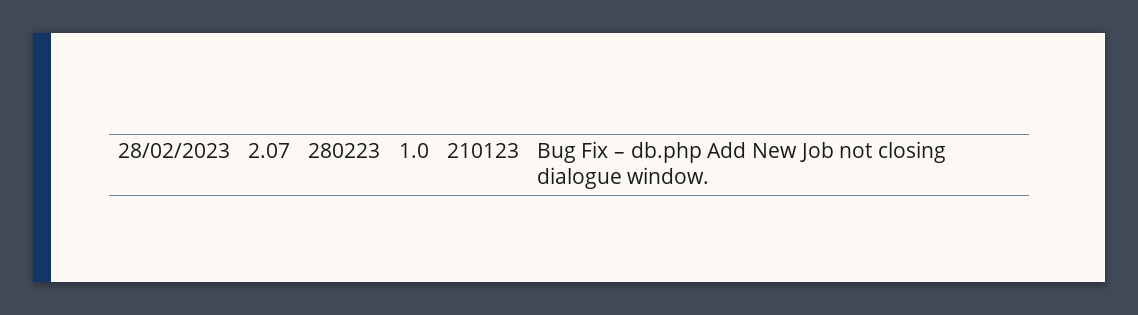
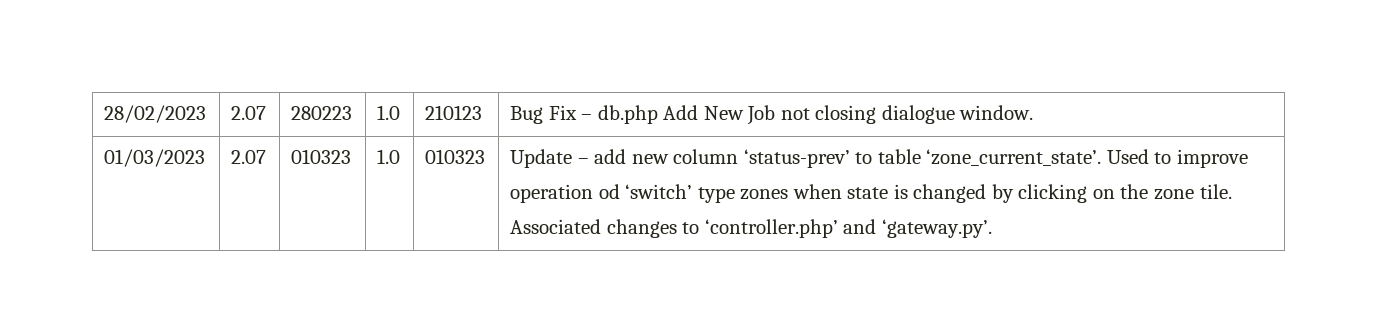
(710, 175) none -> [104,149,206,167] [231,150,267,164] [291,149,352,164] [377,149,401,164] [425,149,486,164] [510,149,1248,168] [510,184,1232,203] [510,219,992,238] // 01/03/2023 | 2.07 | 010323 | 1.0 | 010323 | Update – add new column ‘status-prev’ to table ‘zone_current_state’. Used to improve operation od ‘switch’ type zones when state is changed by clicking on the zone tile. Associated changes to ‘controller.php’ and ‘gateway.py’.

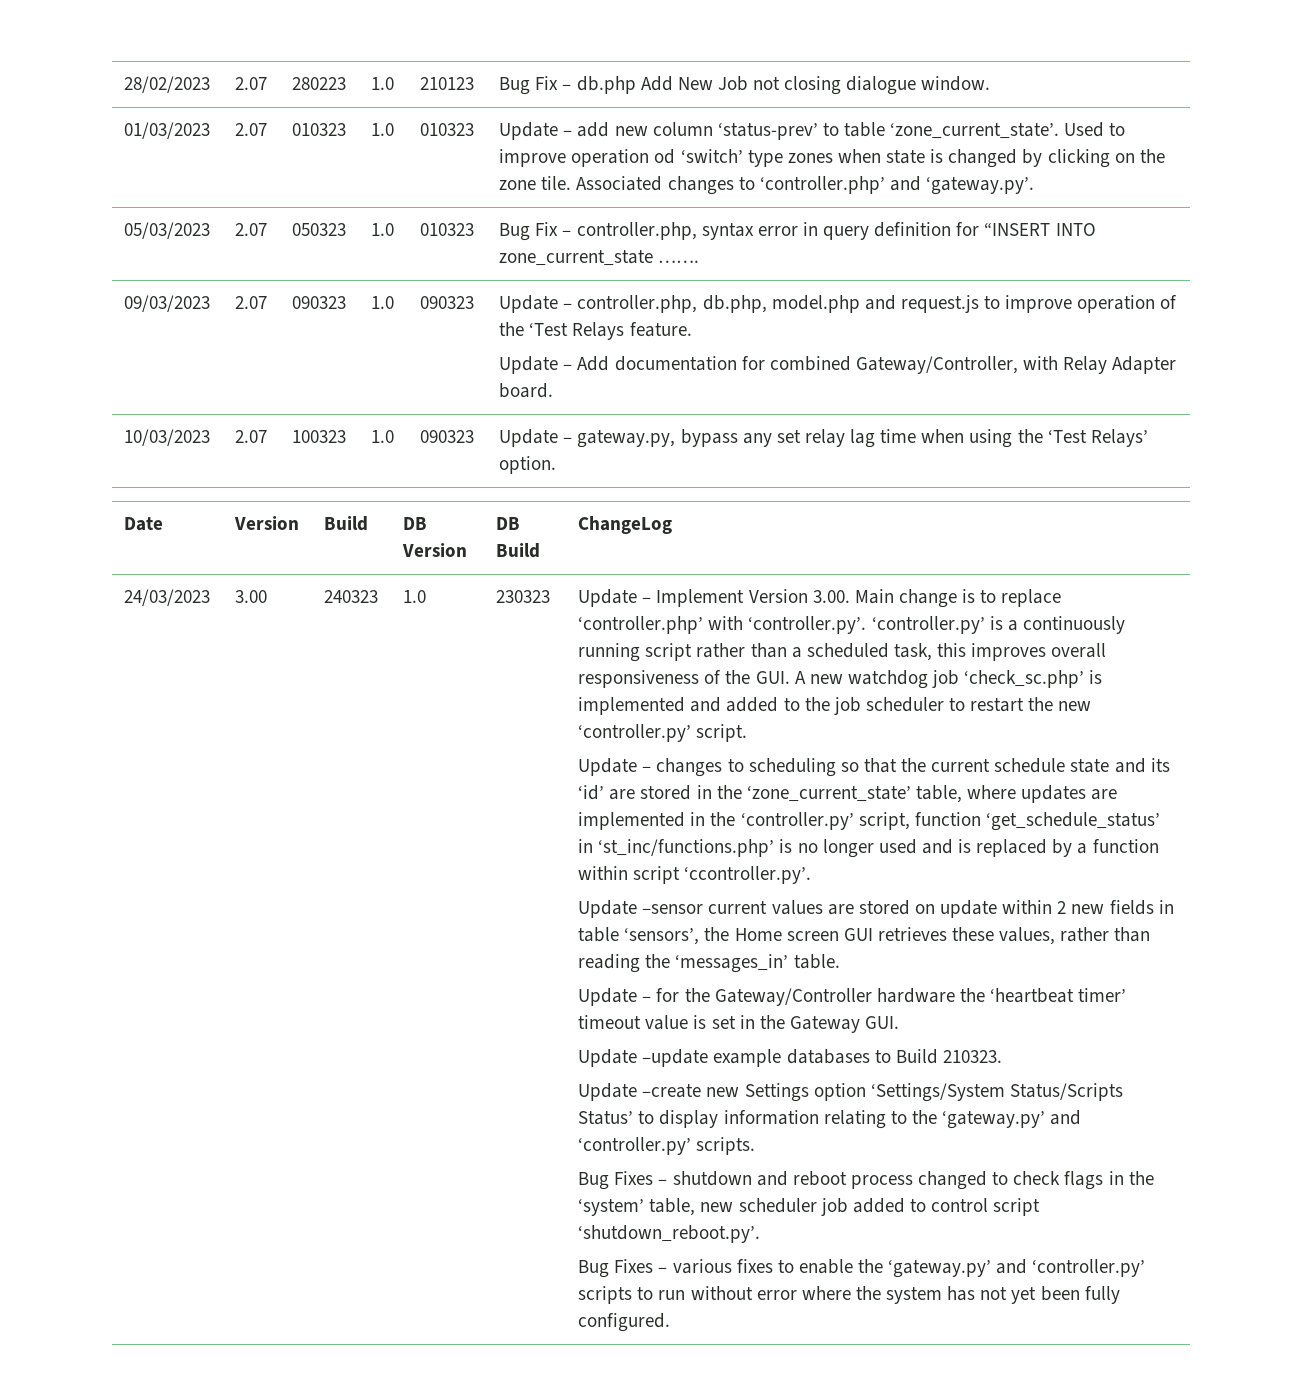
(992, 228) none -> [124,222,211,239] [235,223,268,236] [292,223,347,236] [371,223,395,236] [420,223,475,236] [499,222,1096,241] [499,250,700,266] [124,295,211,312] [235,296,268,309] [292,296,347,309] [371,296,395,309] [420,296,475,309] [499,295,1178,313] [499,322,692,340] [499,356,1177,374] [499,383,554,398] [124,429,211,446] [235,430,268,443] [292,430,347,443] [371,430,395,443] [420,430,475,443] [499,429,1148,448] [499,456,557,474] [124,517,164,531] [234,516,300,530] [324,516,369,531] [403,517,428,530] [402,543,468,557] [496,517,521,530] [496,543,541,558] [578,516,673,534] [124,589,211,606] [235,590,268,603] [324,590,379,603] [403,590,427,603] [496,590,551,603] [578,589,1062,608] [578,616,1125,634] [578,643,1107,662] [578,670,1103,689] [578,697,1092,715] [578,724,748,742] [578,758,1170,777] [578,785,1118,803] [578,812,1160,831] [578,839,1159,858] [578,866,812,884] [578,900,1174,918] [578,927,1151,945] [578,954,840,973] [578,988,1127,1006] [578,1015,900,1033] [578,1049,1002,1067] [578,1083,1123,1102] [578,1110,1082,1129] [578,1137,756,1155] [578,1171,1154,1190] [578,1198,1041,1216] [578,1225,761,1243] [578,1259,1146,1278] [578,1286,1120,1304] [578,1313,671,1332] // 05/03/2023 | 2.07 | 050323 | 1.0 | 010323 | Bug Fix – controller.php, syntax error in query definition for “INSERT INTO zone_current_state ……. // 09/03/2023 | 2.07 | 090323 | 1.0 | 090323 | Update – controller.php, db.php, model.php and request.js to improve operation of the ‘Test Relays feature. // Update – Add documentation for combined Gateway/Controller, with Relay Adapter board. // 10/03/2023 | 2.07 | 100323 | 1.0 | 090323 | Update – gateway.py, bypass any set relay lag time when using the ‘Test Relays’ option. // Date | Version | Build | DB Version | DB Build | ChangeLog // 24/03/2023 | 3.00 | 240323 | 1.0 | 230323 | Update – Implement Version 3.00. Main change is to replace ‘controller.php’ with ‘controller.py’. ‘controller.py’ is a continuously running script rather than a scheduled task, this improves overall responsiveness of the GUI. A new watchdog job ‘check_sc.php’ is implemented and added to the job scheduler to restart the new ‘controller.py’ script. // Update – changes to scheduling so that the current schedule state and its ‘id’ are stored in the ‘zone_current_state’ table, where updates are implemented in the ‘controller.py’ script, function ‘get_schedule_status’ in ‘st_inc/functions.php’ is no longer used and is replaced by a function within script ‘ccontroller.py’. // Update –sensor current values are stored on update within 2 new fields in table ‘sensors’, the Home screen GUI retrieves these values, rather than reading the ‘messages_in’ table. // Update – for the Gateway/Controller hardware the ‘heartbeat timer’ timeout value is set in the Gateway GUI. // Update –update example databases to Build 210323. // Update –create new Settings option ‘Settings/System Status/Scripts Status’ to display information relating to the ‘gateway.py’ and ‘controller.py’ scripts. // Bug Fixes – shutdown and reboot process changed to check flags in the ‘system’ table, new scheduler job added to control script ‘shutdown_reboot.py’. // Bug Fixes – various fixes to enable the ‘gateway.py’ and ‘controller.py’ scripts to run without error where the system has not yet been fully configured.

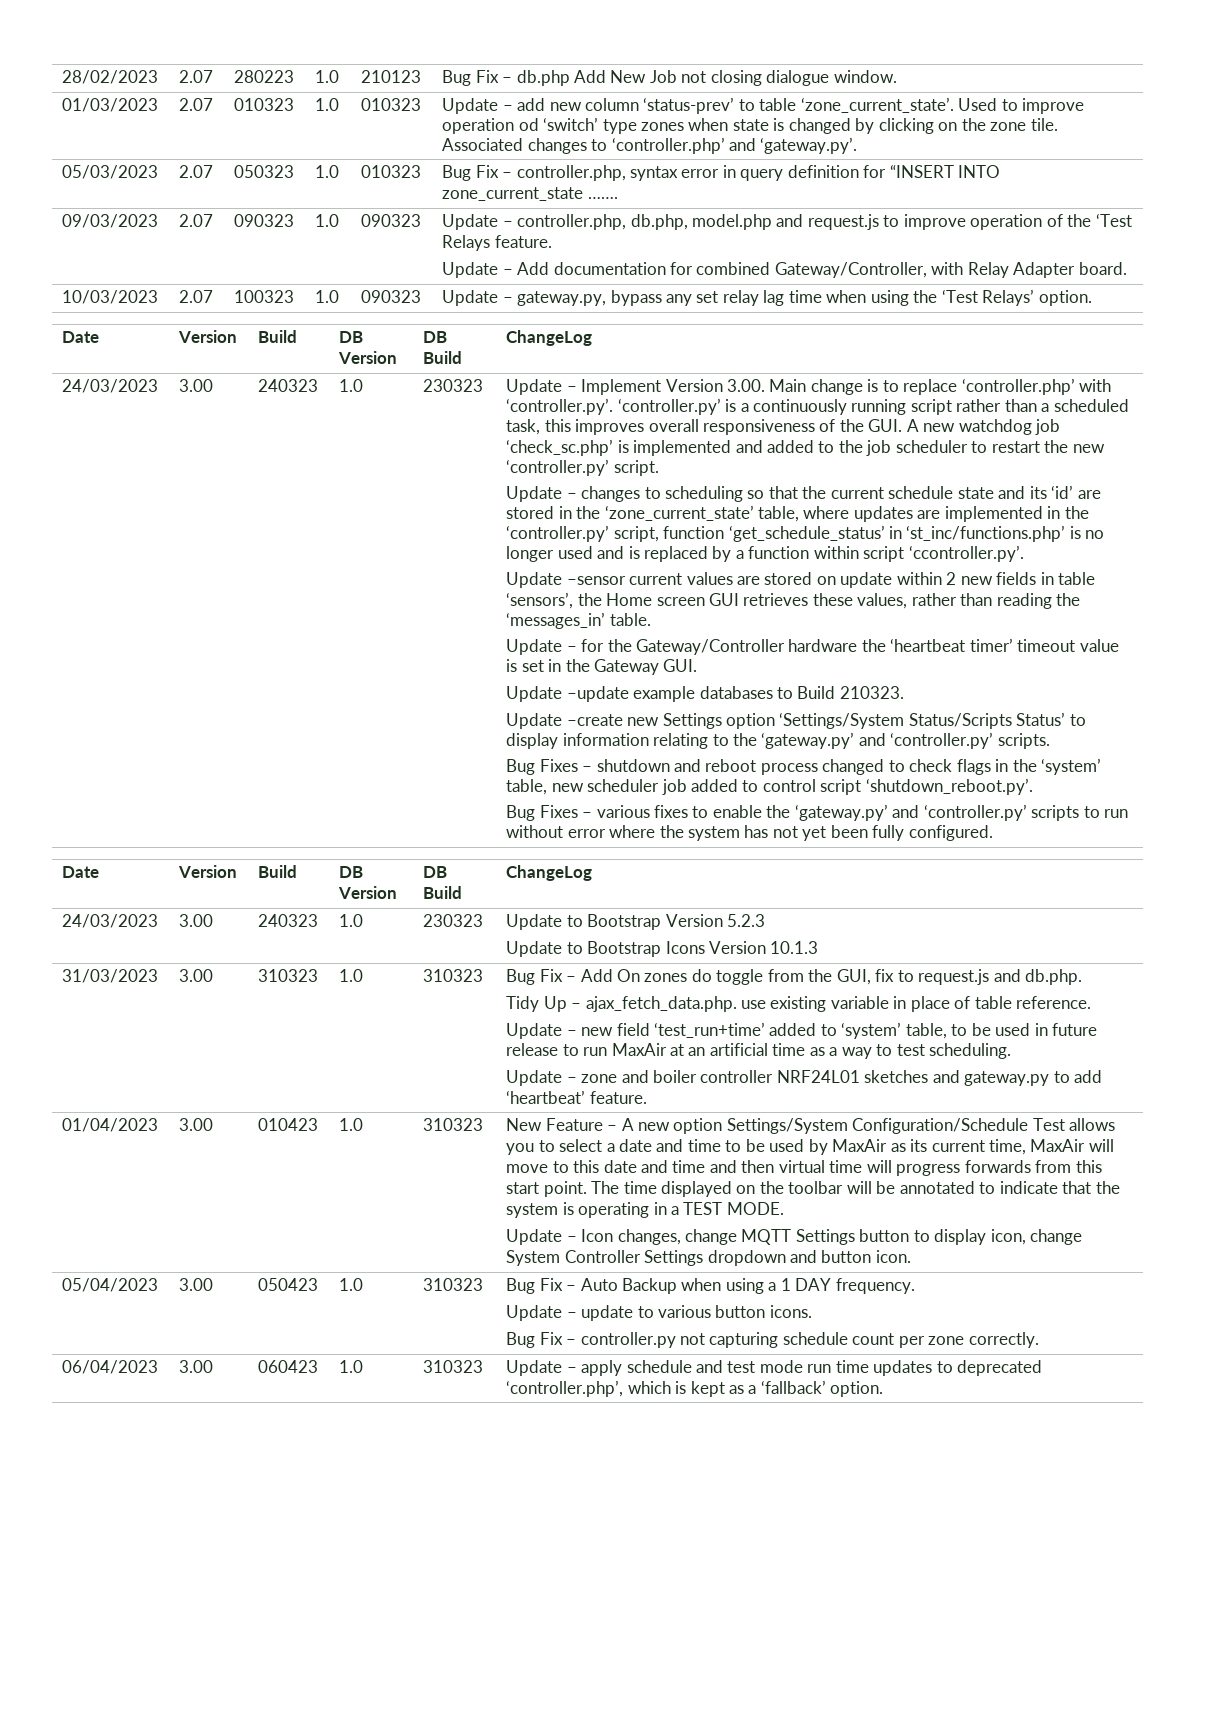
(671, 1322) none -> [62,866,100,878] [178,865,238,878] [258,865,298,878] [339,866,364,878] [338,886,398,899] [423,866,448,878] [423,886,463,899] [506,865,593,881] [62,914,159,928] [179,914,214,927] [258,914,319,927] [339,914,364,927] [423,914,484,927] [506,914,765,930] [506,941,819,957] [62,969,159,983] [179,969,214,982] [258,969,319,982] [339,969,364,982] [423,969,484,982] [506,969,1082,985] [506,996,1092,1012] [506,1022,1098,1039] [506,1043,1012,1059] [506,1070,1103,1086] [506,1090,647,1104] [62,1118,159,1132] [179,1118,214,1131] [258,1118,319,1131] [339,1118,364,1131] [423,1118,484,1131] [506,1118,1116,1134] [506,1139,1114,1155] [506,1160,1102,1176] [506,1181,1120,1197] [506,1202,784,1218] [506,1229,1083,1245] [506,1250,911,1266] [62,1278,159,1292] [179,1278,214,1291] [258,1278,319,1291] [339,1278,364,1291] [423,1278,484,1291] [506,1278,915,1294] [506,1305,812,1321] [506,1332,1039,1348] [62,1360,159,1374] [179,1360,214,1373] [258,1360,319,1373] [339,1360,364,1373] [423,1360,484,1373] [506,1360,1043,1376] [506,1380,884,1397] // Date | Version | Build | DB Version | DB Build | ChangeLog // 24/03/2023 | 3.00 | 240323 | 1.0 | 230323 | Update to Bootstrap Version 5.2.3 // Update to Bootstrap Icons Version 10.1.3 // 31/03/2023 | 3.00 | 310323 | 1.0 | 310323 | Bug Fix – Add On zones do toggle from the GUI, fix to request.js and db.php. // Tidy Up – ajax_fetch_data.php. use existing variable in place of table reference. // Update – new field ‘test_run+time’ added to ‘system’ table, to be used in future release to run MaxAir at an artificial time as a way to test scheduling. // Update – zone and boiler controller NRF24L01 sketches and gateway.py to add ‘heartbeat’ feature. // 01/04/2023 | 3.00 | 010423 | 1.0 | 310323 | New Feature – A new option Settings/System Configuration/Schedule Test allows you to select a date and time to be used by MaxAir as its current time, MaxAir will move to this date and time and then virtual time will progress forwards from this start point. The time displayed on the toolbar will be annotated to indicate that the system is operating in a TEST MODE. // Update – Icon changes, change MQTT Settings button to display icon, change System Controller Settings dropdown and button icon. // 05/04/2023 | 3.00 | 050423 | 1.0 | 310323 | Bug Fix – Auto Backup when using a 1 DAY frequency. // Update – update to various button icons. // Bug Fix – controller.py not capturing schedule count per zone correctly. // 06/04/2023 | 3.00 | 060423 | 1.0 | 310323 | Update – apply schedule and test mode run time updates to deprecated ‘controller.php’, which is kept as a ‘fallback’ option.

